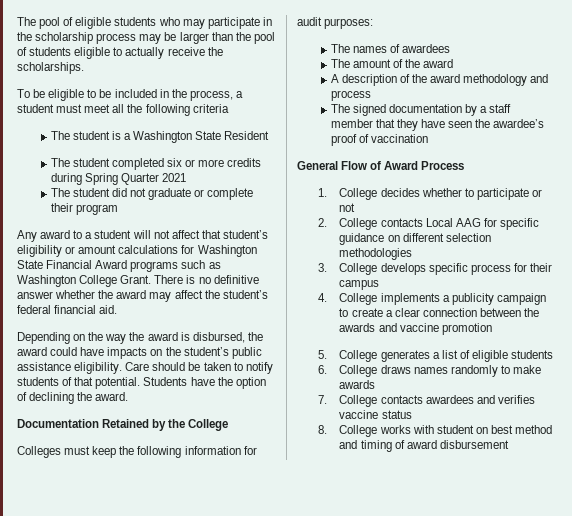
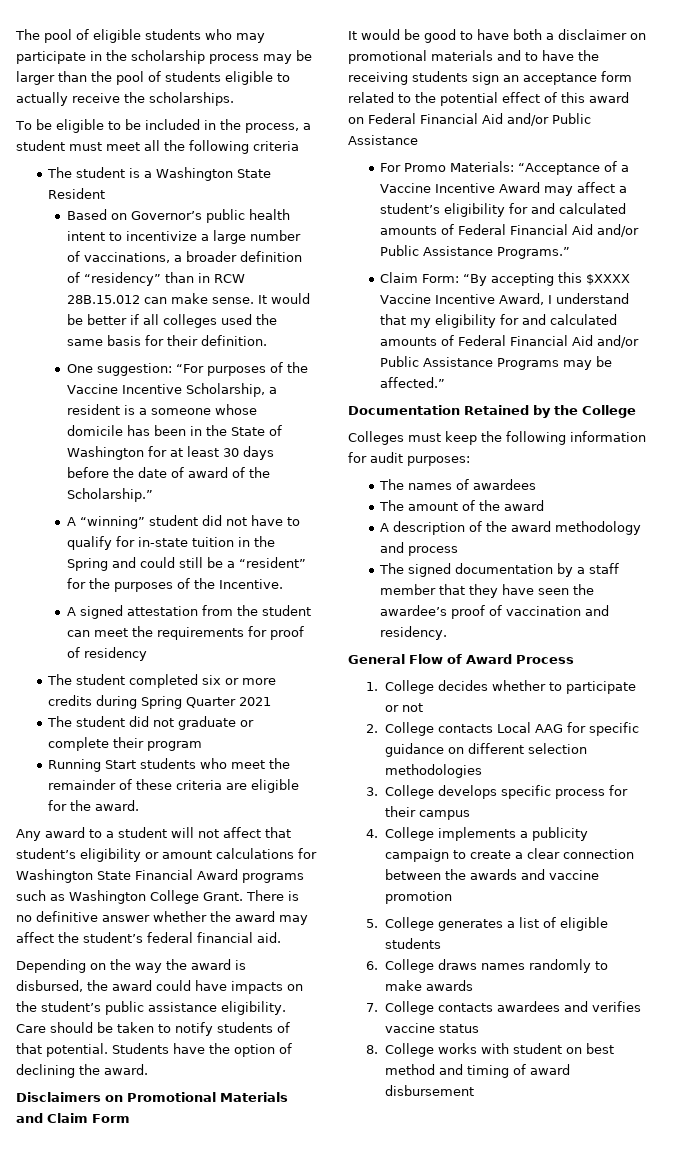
(270, 135) none -> [66,209,290,223] [66,230,301,244] [66,251,302,263] [66,272,245,286] [66,293,310,304] [66,314,277,328] [66,335,267,346] [66,362,308,376] [66,383,277,397] [66,404,257,415] [66,425,282,436] [66,446,274,460] [66,467,270,478] [66,488,153,502] [66,515,300,529] [66,536,275,550] [66,557,306,571] [66,578,283,592] [66,605,311,619] [66,626,304,640] [66,647,147,661] // Based on Governor’s public health intent to incentivize a large number of vaccinations, a broader definition of “residency” than in RCW 28B.15.012 can make sense. It would be better if all colleges used the same basis for their definition. // One suggestion: “For purposes of the Vaccine Incentive Scholarship, a resident is a someone whose domicile has been in the State of Washington for at least 30 days before the date of award of the Scholarship.” // A “winning” student did not have to qualify for in-state tuition in the Spring and could still be a “resident” for the purposes of the Incentive. // A signed attestation from the student can meet the requirements for proof of residency
(118, 209) none -> [48,758,291,772] [48,779,300,793] [48,800,140,811] // Running Start students who meet the remainder of these criteria are eligible for the award.
(129, 396) none -> [16,1092,288,1102] [16,1113,130,1123] [348,29,646,43] [348,50,599,64] [348,71,632,85] [348,92,629,106] [348,113,591,126] [348,135,418,145] [380,161,630,175] [380,182,628,196] [380,203,627,217] [380,224,640,237] [380,245,571,259] [380,272,631,286] [380,293,630,305] [380,314,618,328] [380,335,640,348] [380,356,613,370] [380,377,446,388] // Disclaimers on Promotional Materials and Claim Form // It would be good to have both a disclaimer on promotional materials and to have the receiving students sign an acceptance form related to the potential effect of this award on Federal Financial Aid and/or Public Assistance // For Promo Materials: “Acceptance of a Vaccine Incentive Award may affect a student’s eligibility for and calculated amounts of Federal Financial Aid and/or Public Assistance Programs.” // Claim Form: “By accepting this $XXXX Vaccine Incentive Award, I understand that my eligibility for and calculated amounts of Federal Financial Aid and/or Public Assistance Programs may be affected.”
(429, 138) none -> [585,605,610,616] [380,626,448,640] and residency.

